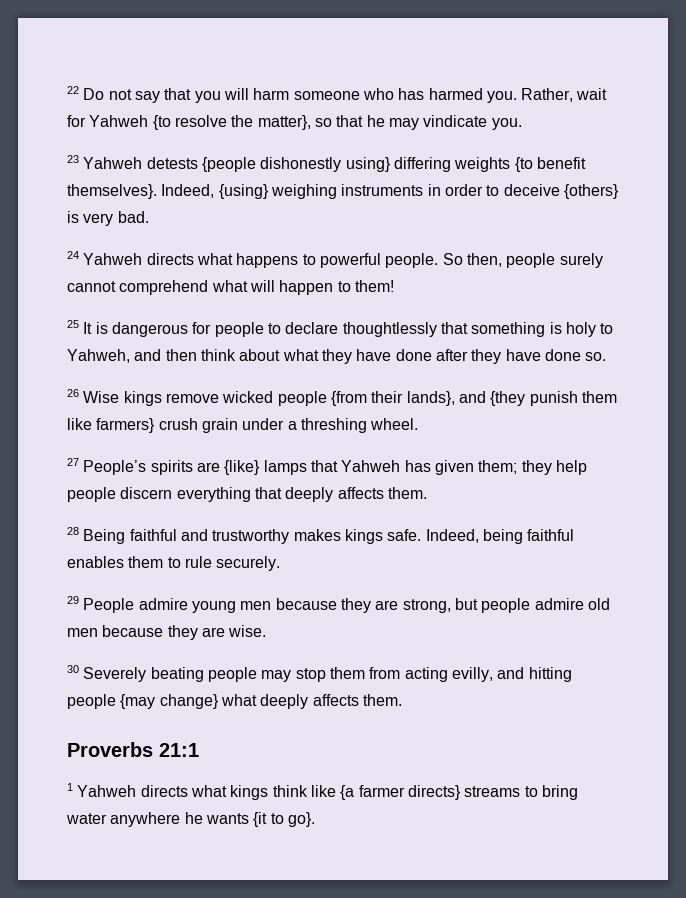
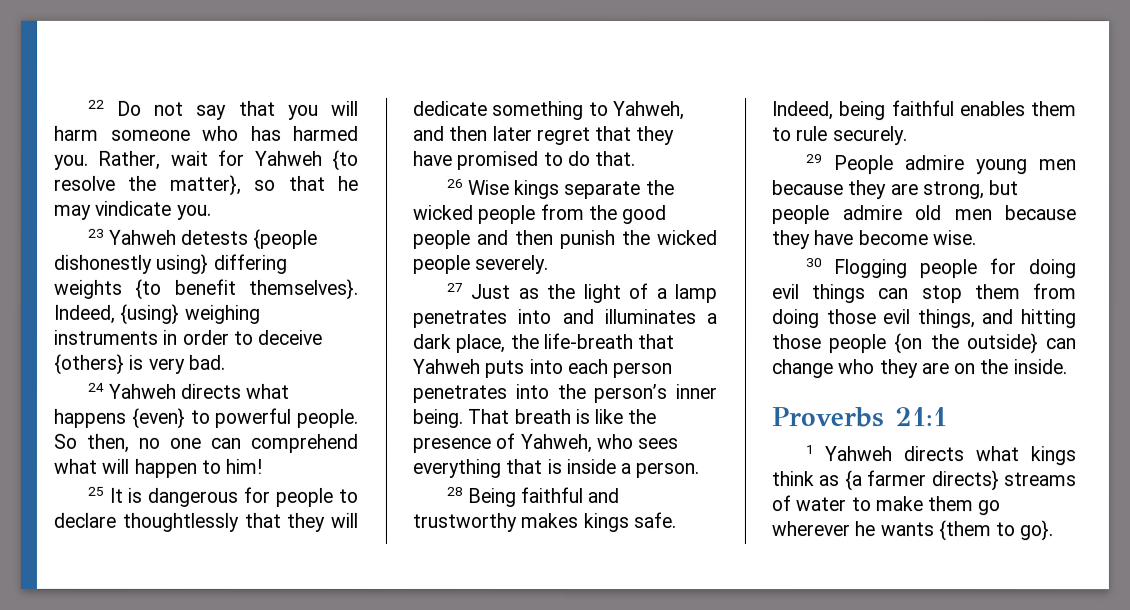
(299, 260) none -> [130,407,185,429] {even}
[506,253,603,268] [67,281,116,292] people surely cannot -> [138,437,241,449] no one can
[354,280,394,292] them! -> [225,458,263,474] him!
[471,322,614,337] [67,349,607,364] [67,389,617,406] [67,418,419,433] [67,458,587,475] [67,487,427,502] something is holy to Yahweh, and then think about what they have done after they have done so. // 26 Wise kings remove wicked people {from their lands}, and {they punish them like farmers} crush grain under a threshing wheel. // 27 People’s spirits are {like} lamps that Yahweh has given them; they help people discern everything that deeply affects them. -> [286,512,358,532] [413,100,685,121] [413,125,676,146] [413,150,637,170] [446,178,675,200] [413,203,668,225] [413,229,718,250] [413,254,550,274] [446,282,718,304] [412,308,717,328] [412,332,675,353] [412,358,673,379] [412,383,717,404] [412,408,657,428] [412,432,679,454] [412,458,700,479] they will dedicate something to Yahweh, and then later regret that they have promised to do that. // 26 Wise kings separate the wicked people from the good people and then punish the wicked people severely. // 27 Just as the light of a lamp penetrates into and illuminates a dark place, the life-breath that Yahweh puts into each person penetrates into the person’s inner being. That breath is like the presence of Yahweh, who sees everything that is inside a person.
[201,627,225,637] are -> [814,230,929,246] have become
[83,667,572,682] [67,694,402,709] Severely beating people may stop them from acting evilly, and hitting people {may change} what deeply affects them. -> [834,258,1077,279] [772,283,1077,304] [771,309,1076,329] [771,333,1076,355] [771,359,1067,379] Flogging people for doing evil things can stop them from doing those evil things, and hitting those people {on the outside} can change who they are on the inside.
[310,785,336,797] like -> [818,475,840,487] as
[524,785,578,800] [66,812,181,827] to bring water anywhere -> [771,495,1001,516] [771,521,850,537] of water to make them go wherever
[253,812,268,827] {it -> [937,520,991,542] {them

